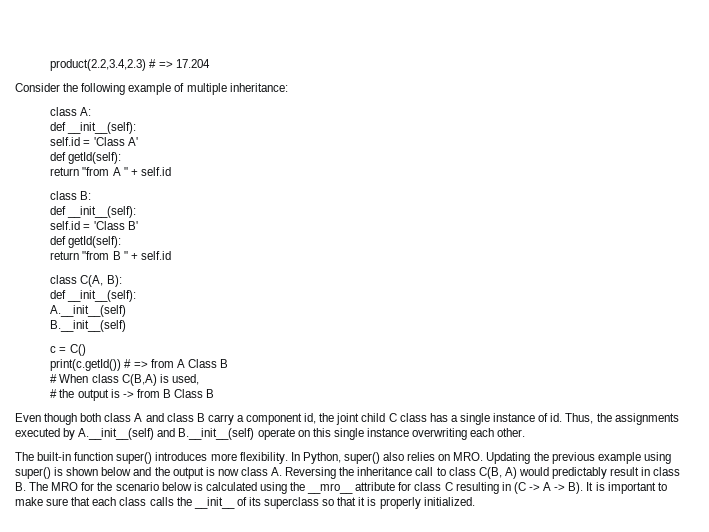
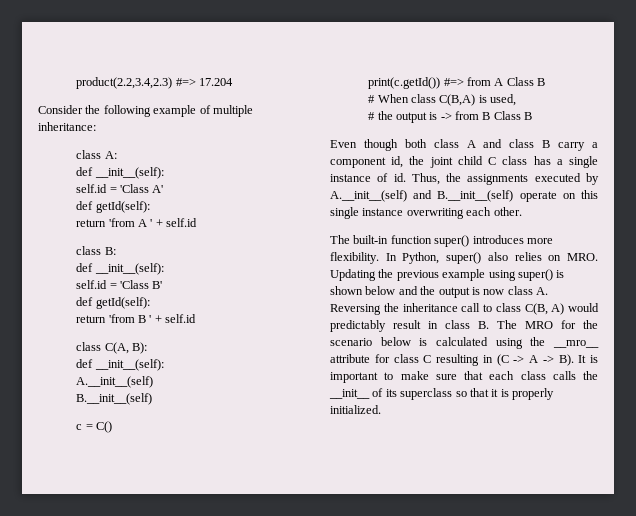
[149,59,173,68] # => -> [175,78,196,86] #=>
[82,167,128,176] "from A " -> [108,218,153,227] 'from A '
[82,251,128,260] "from B " -> [108,314,152,323] 'from B '
[124,359,148,368] # => -> [443,78,464,86] #=>

